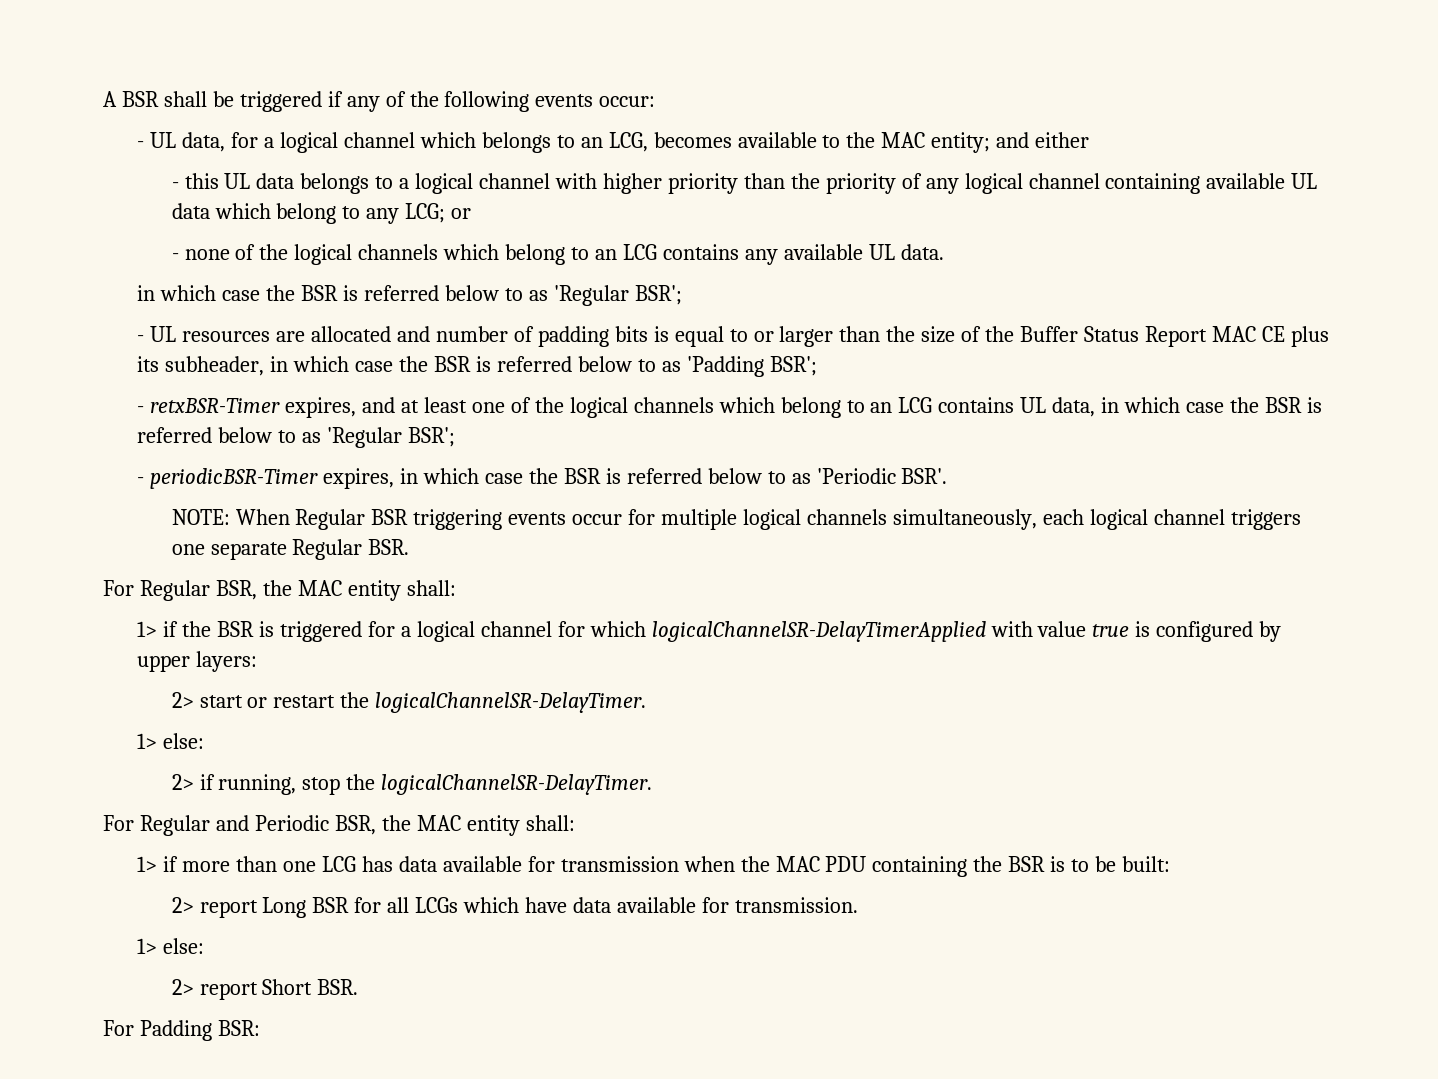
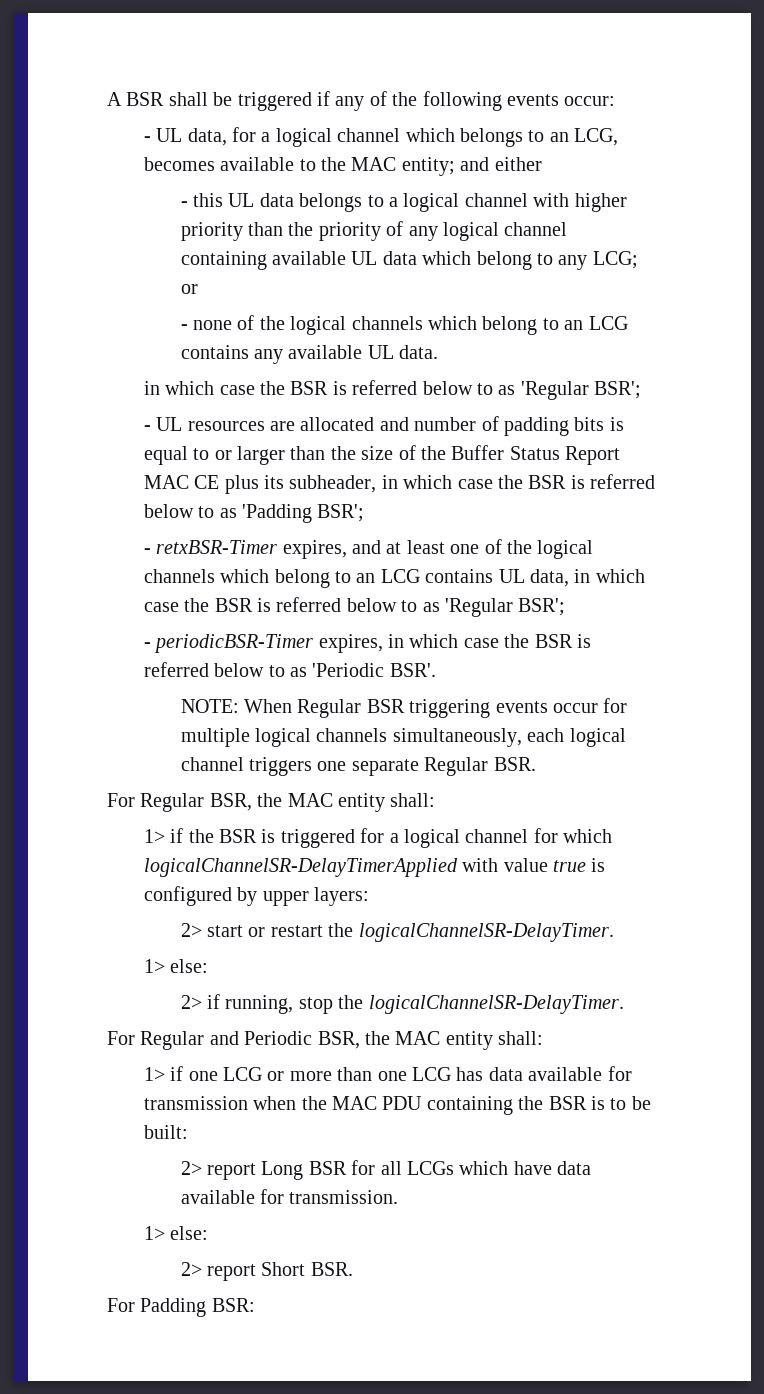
(179, 864) none -> [188,1067,285,1081] one LCG or

